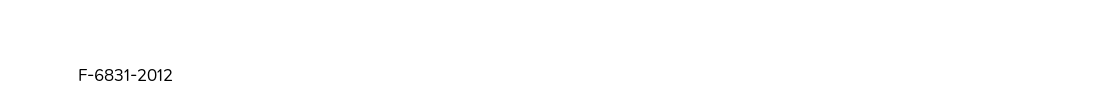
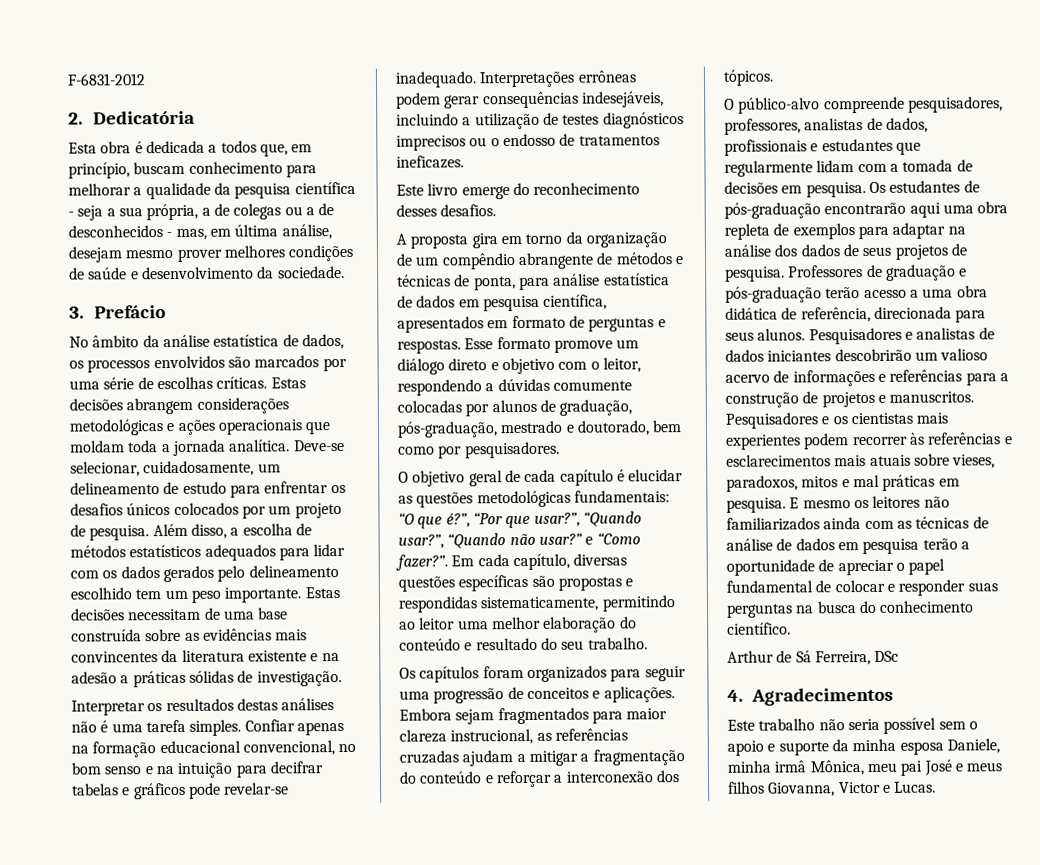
(173, 75) none -> [68,110,195,125] [68,140,313,157] [68,161,317,179] [68,181,356,200] [68,203,335,221] [68,224,332,240] [68,244,355,263] [69,266,345,280] [69,305,166,319] [69,334,344,350] [69,355,347,373] [69,376,306,390] [69,397,289,415] [69,419,332,436] [70,439,345,457] [70,460,281,477] [70,481,346,498] [70,502,342,519] [70,523,312,541] [70,544,346,561] [70,565,339,583] [70,587,340,603] [71,607,289,621] [71,628,308,642] [71,649,340,663] [71,670,342,688] [71,698,335,716] [71,719,344,736] [71,740,357,758] [71,761,323,778] [72,782,290,800] [395,70,636,88] [396,91,664,109] [396,112,684,130] [396,133,660,151] [396,155,464,169] [396,182,641,200] [396,204,497,217] [396,231,667,249] [396,252,684,270] [397,273,670,291] [397,294,608,312] [397,315,666,333] [397,336,640,354] [397,357,641,375] [397,378,632,396] [397,399,633,417] [397,420,683,438] [398,441,560,459] [398,469,684,487] [398,490,670,508] [398,511,642,529] [398,532,641,549] [395,553,628,571] [398,574,634,592] [398,595,676,613] [399,616,637,633] [399,637,648,651] [399,665,686,683] [399,686,675,704] [399,707,668,725] [399,728,628,745] [399,749,685,767] [399,770,680,788] [723,69,774,86] [724,96,1003,114] [724,117,928,135] [724,138,921,156] [724,159,973,177] [724,180,980,198] [724,201,1009,219] [724,222,966,240] [724,243,967,260] [725,264,968,282] [725,285,988,303] [725,306,987,323] [725,327,995,345] [725,348,989,362] [725,369,1009,387] [725,391,975,408] [725,412,949,429] [726,432,1013,450] [726,453,996,469] [726,474,960,492] [726,495,950,513] [726,516,989,531] [726,538,970,555] [726,558,946,576] [726,579,998,596] [726,600,975,618] [727,622,791,635] [727,650,900,666] [727,687,893,706] [727,717,978,734] [727,738,1000,756] [727,759,1003,776] [728,781,937,797] // 2. Dedicatória // Esta obra é dedicada a todos que, em princípio, buscam conhecimento para melhorar a qualidade da pesquisa científica - seja a sua própria, a de colegas ou a de desconhecidos - mas, em última análise, desejam mesmo prover melhores condições de saúde e desenvolvimento da sociedade. // 3. Prefácio // No âmbito da análise estatística de dados, os processos envolvidos são marcados por uma série de escolhas críticas. Estas decisões abrangem considerações metodológicas e ações operacionais que moldam toda a jornada analítica. Deve-se selecionar, cuidadosamente, um delineamento de estudo para enfrentar os desafios únicos colocados por um projeto de pesquisa. Além disso, a escolha de métodos estatísticos adequados para lidar com os dados gerados pelo delineamento escolhido tem um peso importante. Estas decisões necessitam de uma base construída sobre as evidências mais convincentes da literatura existente e na adesão a práticas sólidas de investigação. // Interpretar os resultados destas análises não é uma tarefa simples. Confiar apenas na formação educacional convencional, no bom senso e na intuição para decifrar tabelas e gráficos pode revelar-se inadequado. Interpretações errôneas podem gerar consequências indesejáveis, incluindo a utilização de testes diagnósticos imprecisos ou o endosso de tratamentos ineficazes. // Este livro emerge do reconhecimento desses desafios. // A proposta gira em torno da organização de um compêndio abrangente de métodos e técnicas de ponta, para análise estatística de dados em pesquisa científica, apresentados em formato de perguntas e respostas. Esse formato promove um diálogo direto e objetivo com o leitor, respondendo a dúvidas comumente colocadas por alunos de graduação, pós-graduação, mestrado e doutorado, bem como por pesquisadores. // O objetivo geral de cada capítulo é elucidar as questões metodológicas fundamentais: “O que é?”, “Por que usar?”, “Quando usar?”, “Quando não usar?” e “Como fazer?”. Em cada capítulo, diversas questões específicas são propostas e respondidas sistematicamente, permitindo ao leitor uma melhor elaboração do conteúdo e resultado do seu trabalho. // Os capítulos foram organizados para seguir uma progressão de conceitos e aplicações. Embora sejam fragmentados para maior clareza instrucional, as referências cruzadas ajudam a mitigar a fragmentação do conteúdo e reforçar a interconexão dos tópicos. // O público-alvo compreende pesquisadores, professores, analistas de dados, profissionais e estudantes que regularmente lidam com a tomada de decisões em pesquisa. Os estudantes de pós-graduação encontrarão aqui uma obra repleta de exemplos para adaptar na análise dos dados de seus projetos de pesquisa. Professores de graduação e pós-graduação terão acesso a uma obra didática de referência, direcionada para seus alunos. Pesquisadores e analistas de dados iniciantes descobrirão um valioso acervo de informações e referências para a construção de projetos e manuscritos. Pesquisadores e os cientistas mais experientes podem recorrer às referências e esclarecimentos mais atuais sobre vieses, paradoxos, mitos e mal práticas em pesquisa. E mesmo os leitores não familiarizados ainda com as técnicas de análise de dados em pesquisa terão a oportunidade de apreciar o papel fundamental de colocar e responder suas perguntas na busca do conhecimento científico. // Arthur de Sá Ferreira, DSc // 4. Agradecimentos // Este trabalho não seria possível sem o apoio e suporte da minha esposa Daniele, minha irmâ Mônica, meu pai José e meus filhos Giovanna, Victor e Lucas.

